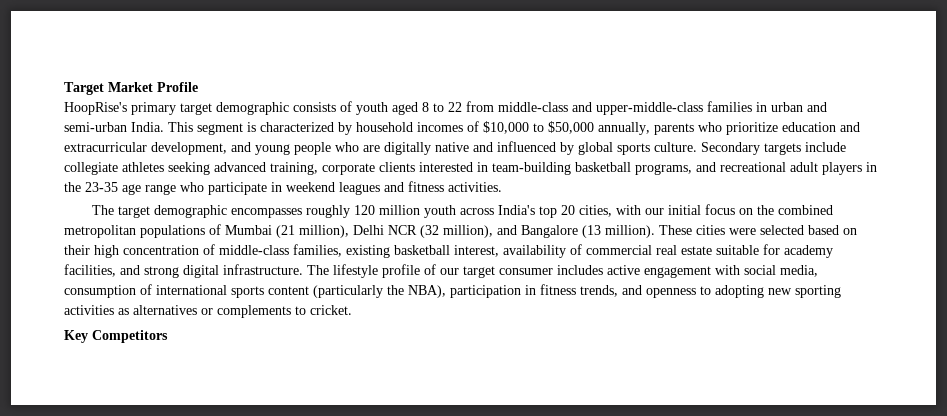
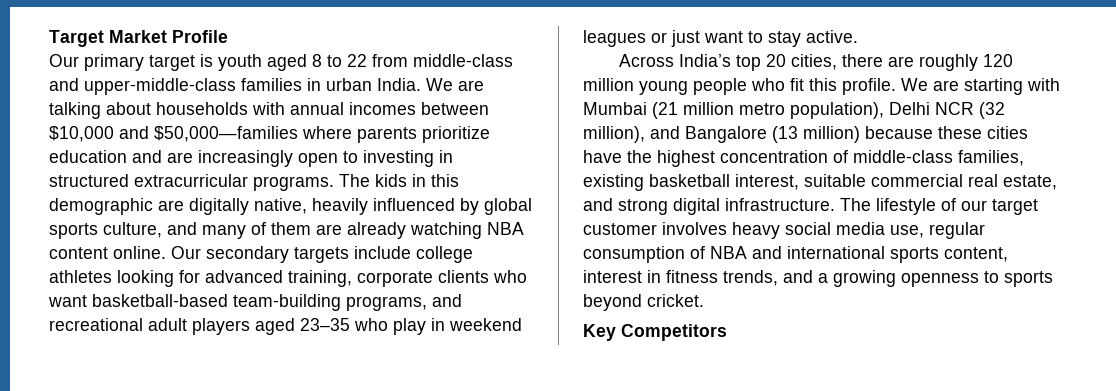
[64,102,127,115] HoopRise's -> [49,54,79,67] Our
[216,101,352,115] demographic consists of -> [200,54,213,67] is
[807,102,827,112] [64,121,860,135] [64,141,846,155] [64,162,631,175] and semi-urban India. This segment is characterized by household incomes of $10,000 to $50,000 annually, parents who prioritize education and extracurricular development, and young people who are digitally native and influenced by global sports culture. Secondary targets include collegiate athletes seeking advanced training, corporate clients interested in team-building basketball -> [377,78,484,91] [49,102,489,119] [49,126,490,143] [49,150,453,167] [49,174,459,191] [49,198,532,215] [49,222,524,239] [49,246,473,263] [49,270,527,287] [48,294,341,311] India. We are talking about households with annual incomes between $10,000 and $50,000—families where parents prioritize education and are increasingly open to investing in structured extracurricular programs. The kids in this demographic are digitally native, heavily influenced by global sports culture, and many of them are already watching NBA content online. Our secondary targets include college athletes looking for advanced training, corporate clients who want basketball-based team-building
[866,162,877,172] [64,181,502,195] [92,204,834,218] [64,224,349,238] in the 23-35 age range who participate in weekend leagues and fitness activities. // The target demographic encompasses roughly 120 million youth across India's top 20 cities, with our initial focus on the combined metropolitan populations of Mumbai (21 million), -> [255,318,522,335] [583,30,858,47] [619,54,1014,71] [583,78,1060,95] [583,102,884,119] aged 23–35 who play in weekend leagues or just want to stay active. // Across India’s top 20 cities, there are roughly 120 million young people who fit this profile. We are starting with Mumbai (21 million metro population),
[605,225,857,238] [64,245,119,258] million). These cities were selected based on their high -> [803,126,1028,143] [583,150,715,167] million) because these cities have the highest
[503,244,833,258] [64,264,116,277] availability of commercial real estate suitable for academy facilities, -> [804,174,1057,190] suitable commercial real estate,
[382,264,420,278] profile -> (936, 206) none
[499,265,818,278] [64,284,841,298] [64,305,306,318] consumer includes active engagement with social media, consumption of international sports content (particularly the NBA), participation in fitness trends, and openness to adopting new sporting activities as alternatives or complements to -> [583,222,985,239] [583,246,1008,263] [583,270,1053,287] [583,294,642,311] customer involves heavy social media use, regular consumption of NBA and international sports content, interest in fitness trends, and a growing openness to sports beyond

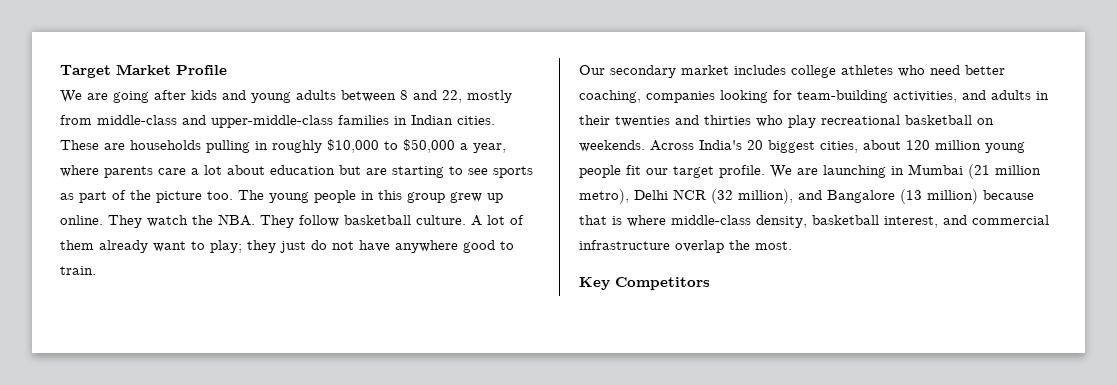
[49,54,367,71] Our primary target is youth aged 8 to 22 -> [60,90,512,103] We are going after kids and young adults between 8 and 22, mostly
[326,78,484,91] [49,102,489,119] [49,126,490,143] [49,150,453,167] [49,174,459,191] [49,198,532,215] [49,222,524,239] [49,246,473,263] [49,270,527,287] [48,294,462,311] [49,318,522,335] [583,30,858,47] [619,54,979,71] urban India. We are talking about households with annual incomes between $10,000 and $50,000—families where parents prioritize education and are increasingly open to investing in structured extracurricular programs. The kids in this demographic are digitally native, heavily influenced by global sports culture, and many of them are already watching NBA content online. Our secondary targets include college athletes looking for advanced training, corporate clients who want basketball-based team-building programs, and recreational adult players aged 23–35 who play in weekend leagues or just want to stay active. // Across India’s top 20 cities, there are roughly -> [411,115,495,125] [60,139,506,153] [60,165,533,178] [60,190,503,203] [60,214,524,228] [60,240,514,253] [60,266,96,275] [579,65,1005,78] [579,90,1049,103] [579,115,994,128] [579,140,901,153] Indian cities. These are households pulling in roughly $10,000 to $50,000 a year, where parents care a lot about education but are starting to see sports as part of the picture too. The young people in this group grew up online. They watch the NBA. They follow basketball culture. A lot of them already want to play; they just do not have anywhere good to train. // Our secondary market includes college athletes who need better coaching, companies looking for team-building activities, and adults in their twenties and thirties who play recreational basketball on weekends. Across India's 20 biggest cities, about
[751,78,837,91] who fit this -> [626,165,714,178] fit our target
[964,78,1060,95] starting with -> [823,165,904,178] launching in
[739,102,884,119] metro population), -> [579,189,629,204] metro),
[938,126,1028,139] [583,150,1024,167] [583,174,1057,191] [583,198,1038,215] [583,222,985,239] [583,246,1008,263] [583,270,1053,287] [583,294,704,311] these cities have the highest concentration of middle-class families, existing basketball interest, suitable commercial real estate, and strong digital infrastructure. The lifestyle of our target customer involves heavy social media use, regular consumption of NBA and international sports content, interest in fitness trends, and a growing openness to sports beyond cricket. -> [579,215,1049,228] [579,240,792,253] that is where middle-class density, basketball interest, and commercial infrastructure overlap the most.

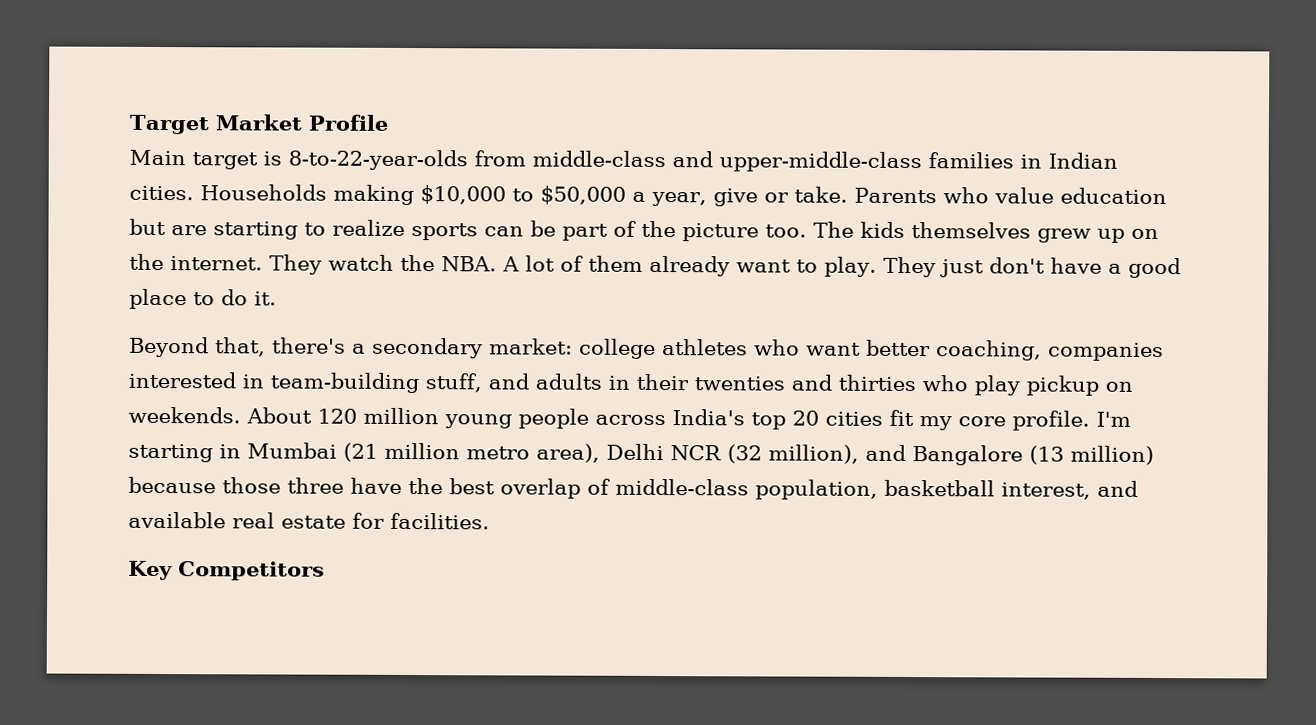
[60,90,512,103] We are going after kids and young adults between 8 and 22, mostly -> [129,149,468,171] Main target is 8-to-22-year-olds
[60,140,322,153] These are households pulling in roughly -> [200,184,414,206] Households making
[60,165,265,178] where parents care a lot about -> [712,186,1054,207] give or take. Parents who value
[468,166,533,178] [60,193,74,200] see sports as -> [332,219,556,241] realize sports can be
[269,190,503,203] [60,214,466,228] young people in this group grew up online. They watch the NBA. They follow basketball culture. -> [860,221,1159,243] [129,253,497,275] kids themselves grew up on the internet. They watch the NBA.
[210,240,514,253] [60,266,96,275] [579,65,786,78] play; they just do not have anywhere good to train. // Our secondary market includes -> [824,256,1181,279] [129,288,277,310] [129,336,573,359] play. They just don't have a good place to do it. // Beyond that, there's a secondary market:
[930,65,960,75] need -> [806,342,861,356] want
[720,90,957,103] looking for team-building activities, -> [128,371,482,394] interested in team-building stuff,
[821,115,994,125] [579,140,1025,153] [579,165,886,178] recreational basketball on weekends. Across India's 20 biggest cities, about 120 million young people fit our target profile. We are launching -> [1025,375,1133,396] [128,406,1131,431] [128,443,213,463] pickup on weekends. About 120 million young people across India's top 20 cities fit my core profile. I'm starting
[579,189,629,204] metro), -> [466,443,600,463] metro area),
[579,215,1049,228] [579,240,792,253] that is where middle-class density, basketball interest, and commercial infrastructure overlap the most. -> [222,477,1138,500] [128,511,490,530] those three have the best overlap of middle-class population, basketball interest, and available real estate for facilities.

